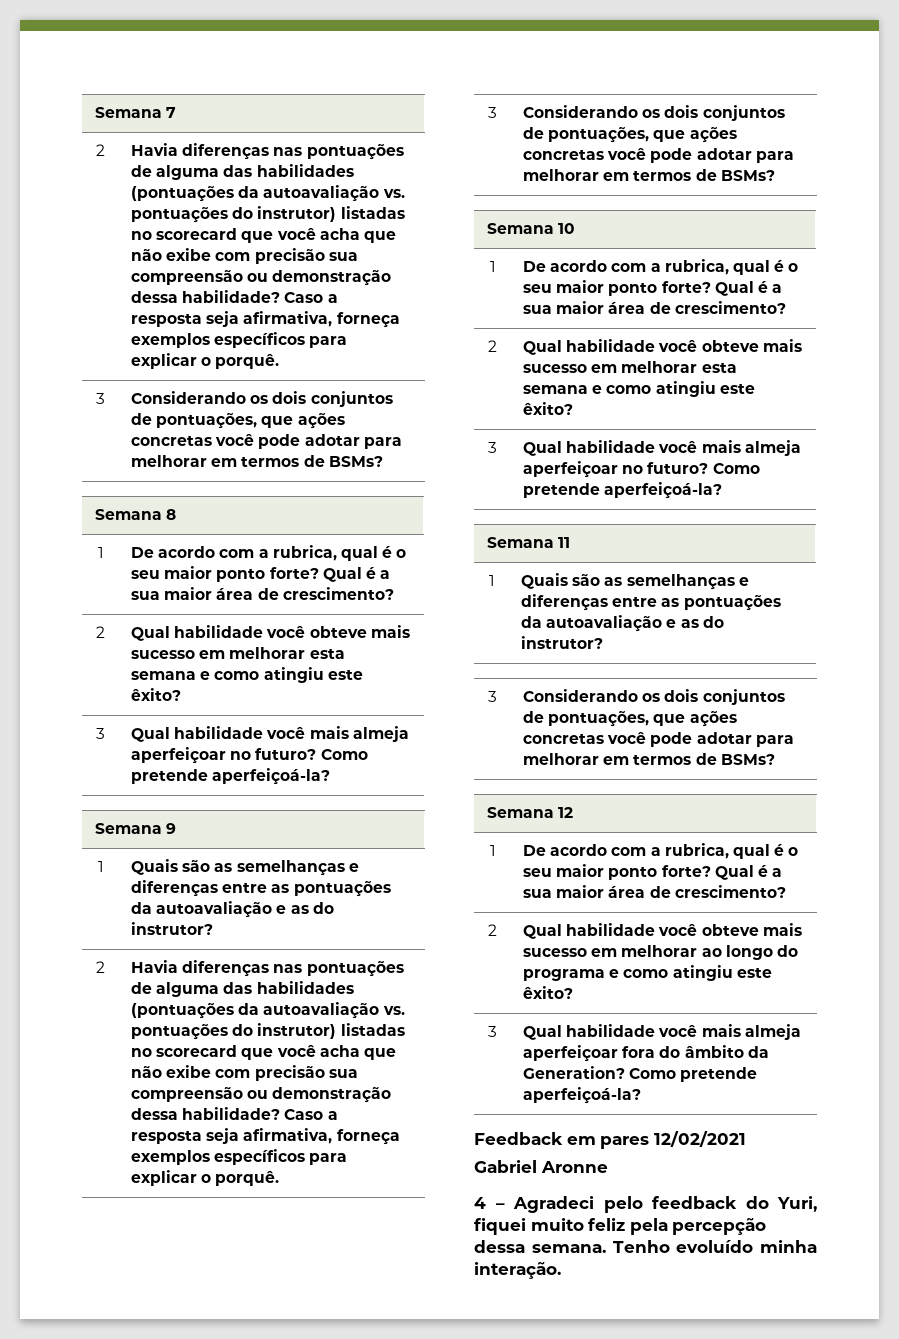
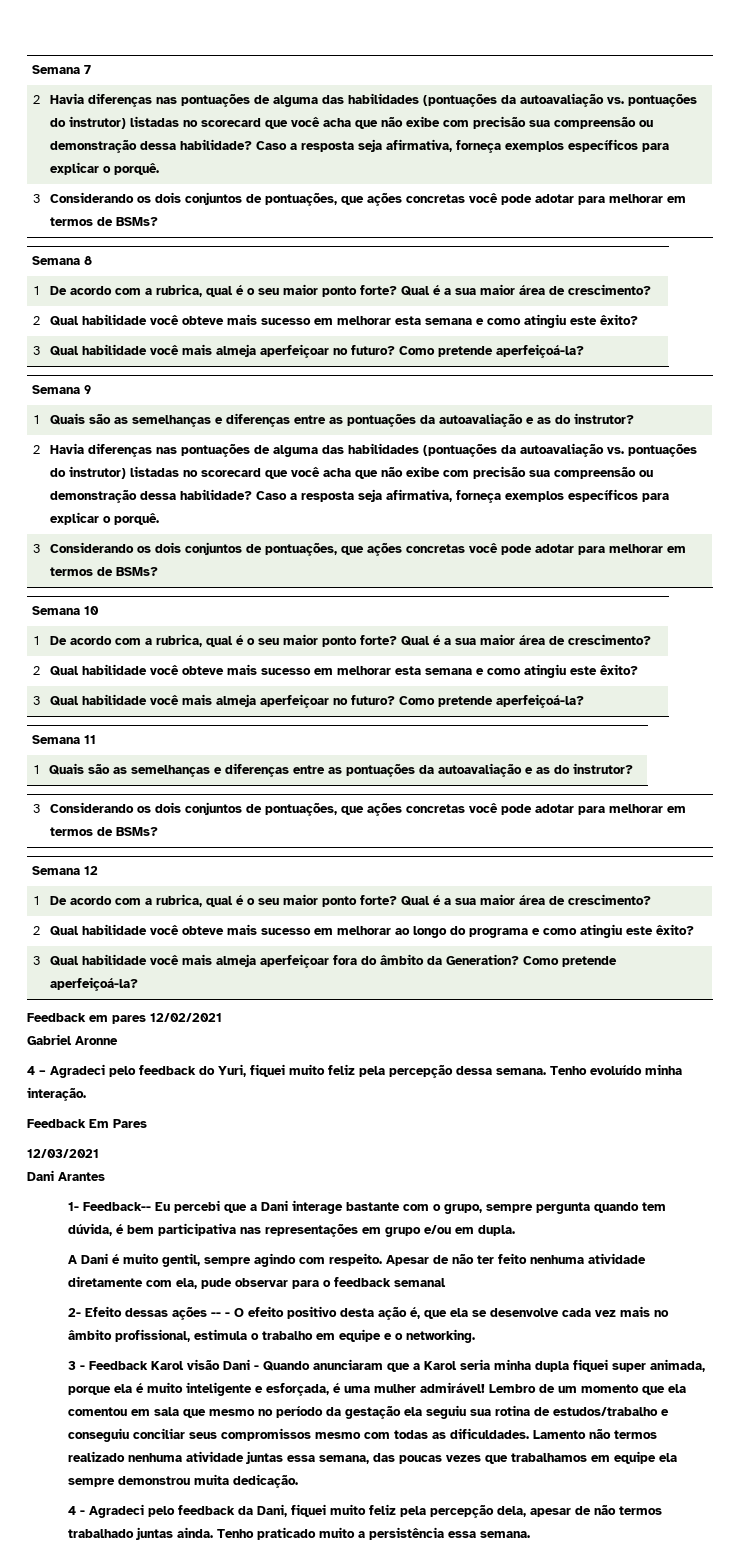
(561, 1270) none -> [27,1119,147,1128] [27,1149,99,1158] [27,1170,105,1181] [68,1200,667,1214] [68,1223,516,1237] [68,1253,647,1267] [68,1276,447,1289] [68,1306,670,1320] [68,1329,476,1343] [68,1359,706,1372] [68,1382,687,1396] [68,1405,670,1419] [68,1428,658,1442] [68,1451,678,1464] [68,1474,299,1488] [68,1504,663,1518] [68,1527,531,1540] // Feedback Em Pares // 12/03/2021 // Dani Arantes // 1- Feedback-- Eu percebi que a Dani interage bastante com o grupo, sempre pergunta quando tem dúvida, é bem participativa nas representações em grupo e/ou em dupla. // A Dani é muito gentil, sempre agindo com respeito. Apesar de não ter feito nenhuma atividade diretamente com ela, pude observar para o feedback semanal // 2- Efeito dessas ações -- - O efeito positivo desta ação é, que ela se desenvolve cada vez mais no âmbito profissional, estimula o trabalho em equipe e o networking. // 3 - Feedback Karol visão Dani - Quando anunciaram que a Karol seria minha dupla fiquei super animada, porque ela é muito inteligente e esforçada, é uma mulher admirável! Lembro de um momento que ela comentou em sala que mesmo no período da gestação ela seguiu sua rotina de estudos/trabalho e conseguiu conciliar seus compromissos mesmo com todas as dificuldades. Lamento não termos realizado nenhuma atividade juntas essa semana, das poucas vezes que trabalhamos em equipe ela sempre demonstrou muita dedicação. // 4 - Agradeci pelo feedback da Dani, fiquei muito feliz pela percepção dela, apesar de não termos trabalhado juntas ainda. Tenho praticado muito a persistência essa semana.

